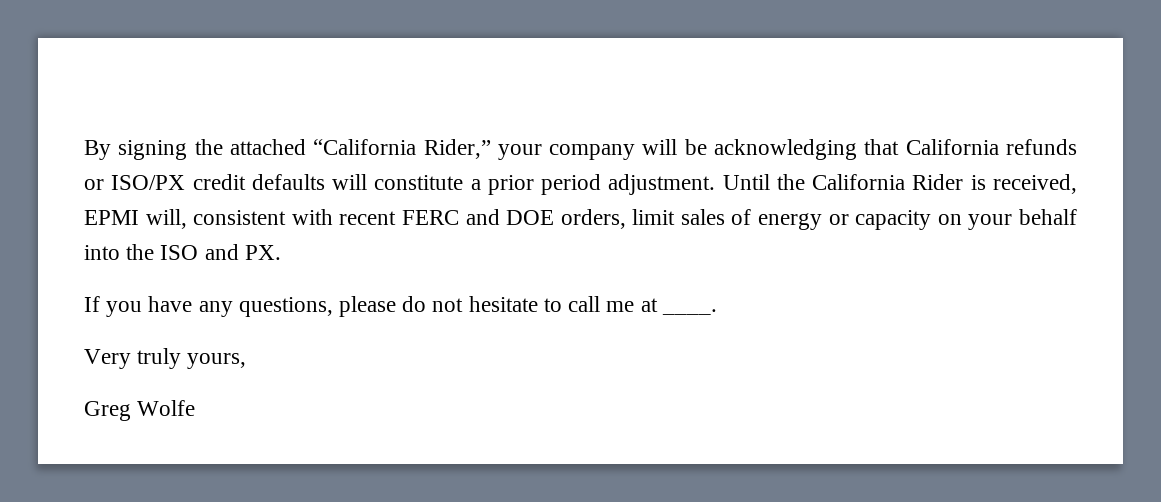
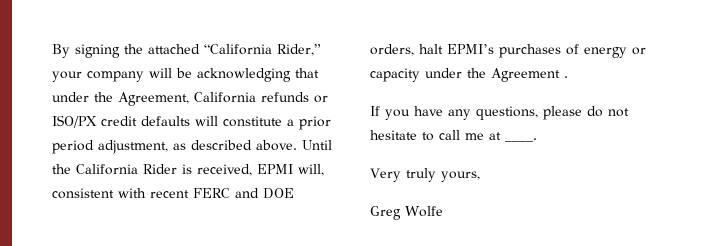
(900, 147) none -> [52,92,189,106] under the Agreement,
[608,174,716,195] adjustment. -> [98,140,297,154] adjustment, as described above.
[632,209,725,225] limit sales -> [419,44,561,58] halt EPMI’s purchases
[937,209,1078,230] [84,244,281,260] on your behalf into the ISO and PX. -> [425,68,568,82] under the Agreement .

